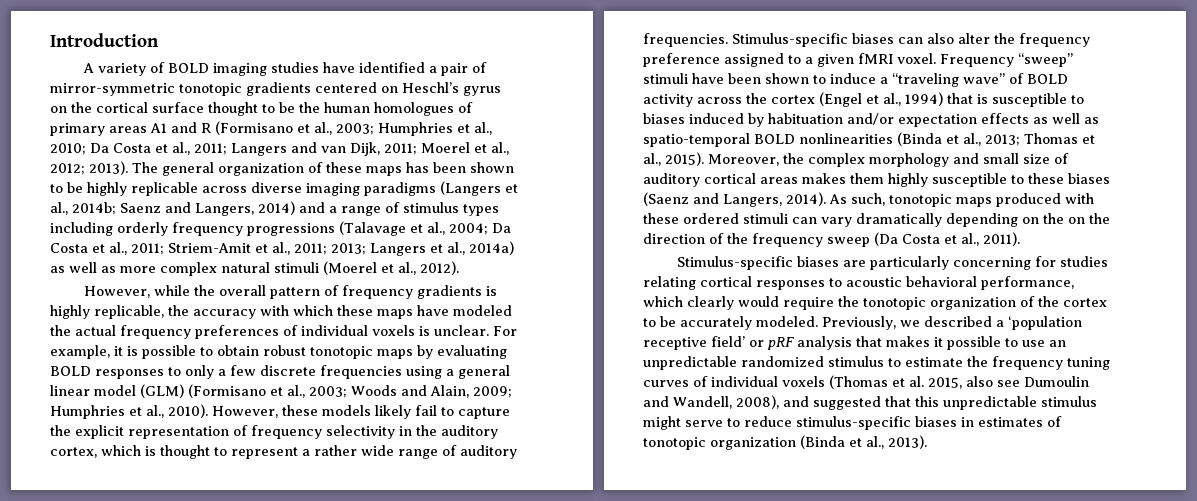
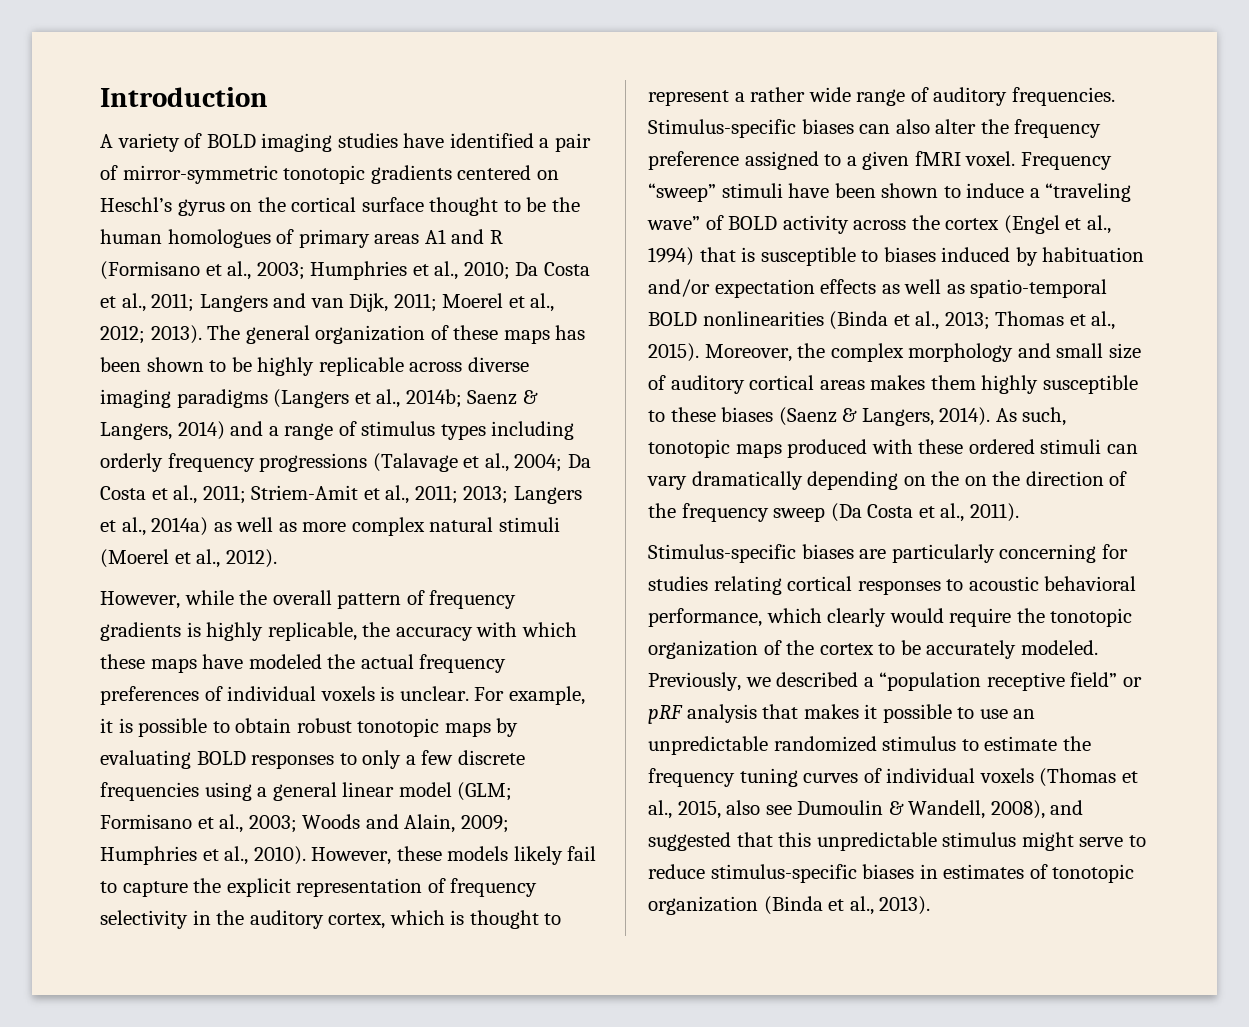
[165,202,191,213] and -> [522,390,538,404] &
[140,384,266,398] (GLM) (Formisano -> [457,782,513,801] [100,814,192,829] (GLM; Formisano
[693,193,719,204] and -> [842,408,858,422] &
[1008,316,1082,330] [643,336,745,350] ‘population receptive field’ -> [879,672,1118,691] “population receptive field”
[909,376,924,387] al. -> [648,800,672,819] al.,
[643,396,669,407] and -> [888,801,904,815] &

